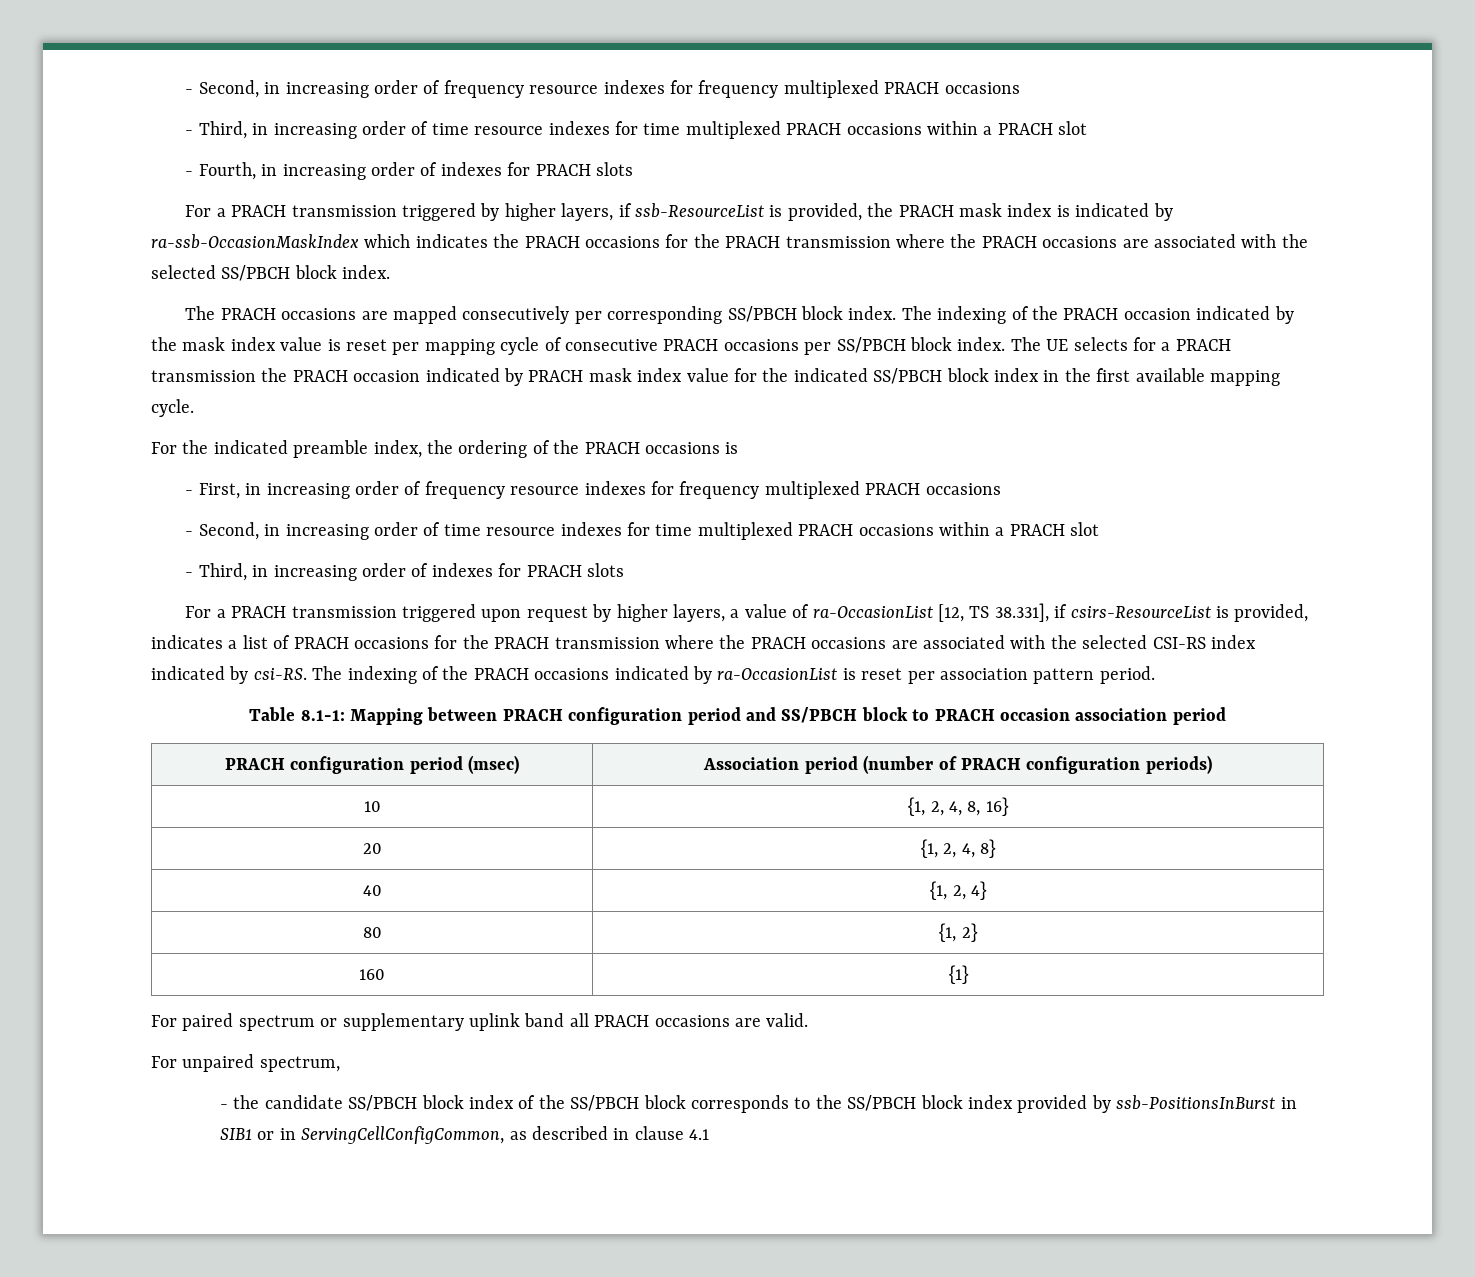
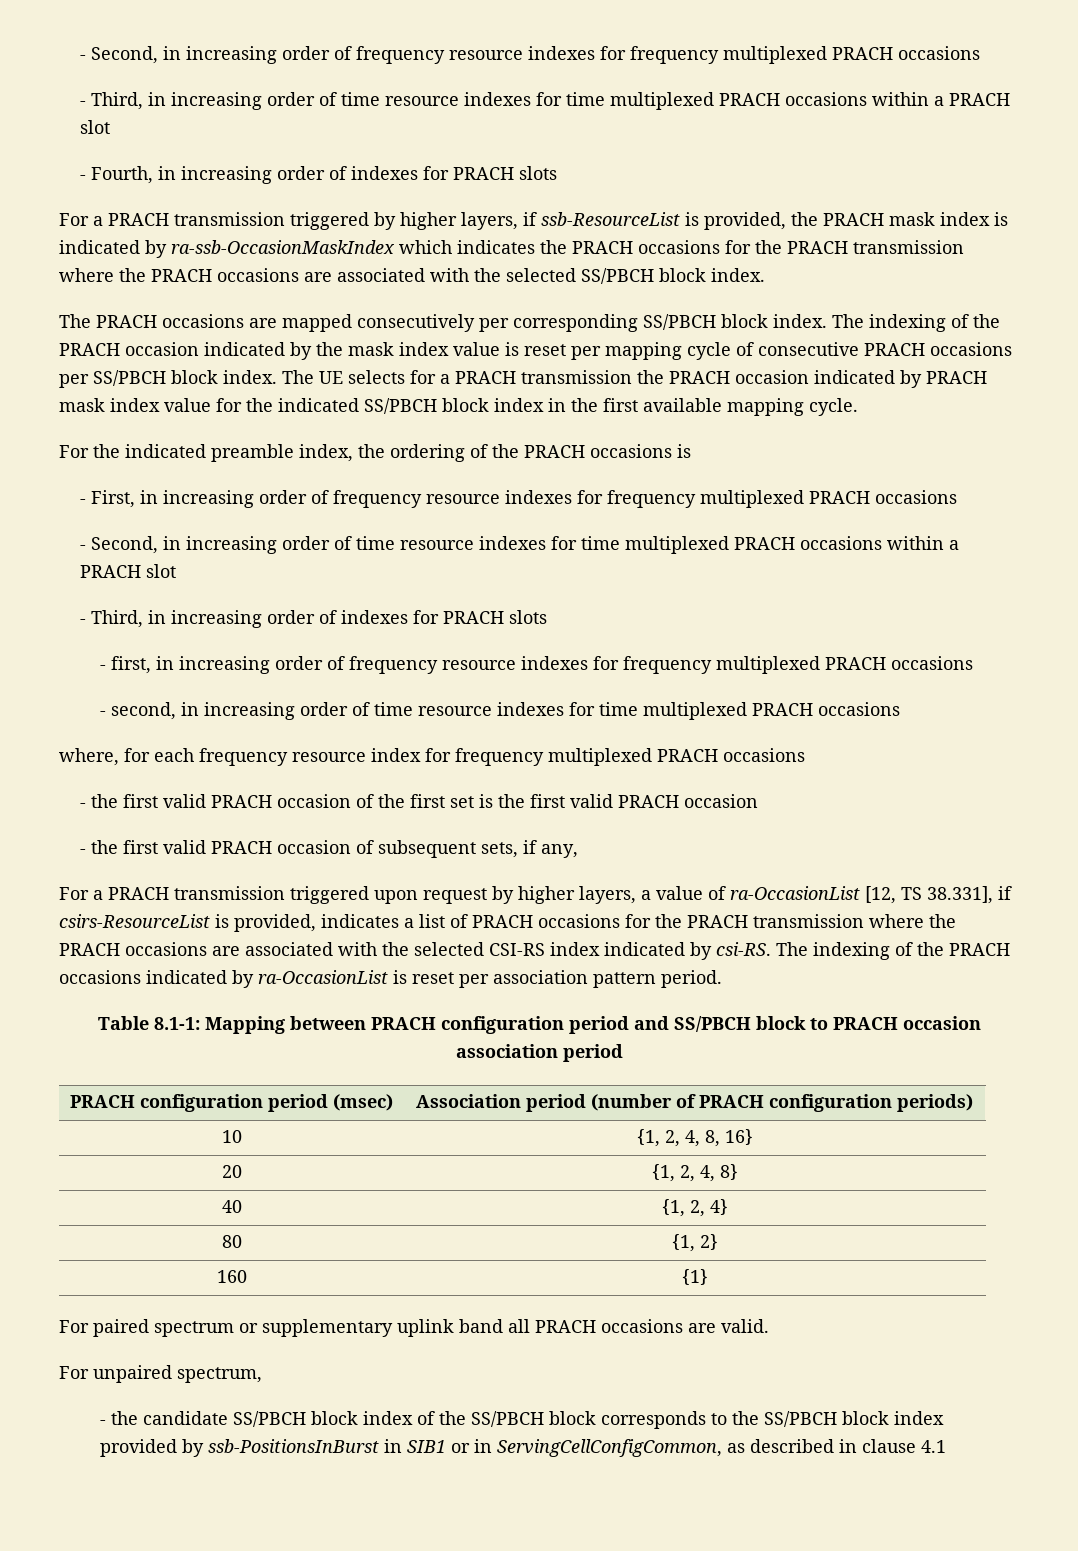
(625, 570) none -> [100,656,974,674] [100,702,901,720] [59,748,805,766] [79,794,758,808] [79,840,578,858] // - first, in increasing order of frequency resource indexes for frequency multiplexed PRACH occasions // - second, in increasing order of time resource indexes for time multiplexed PRACH occasions // where, for each frequency resource index for frequency multiplexed PRACH occasions // - the first valid PRACH occasion of the first set is the first valid PRACH occasion // - the first valid PRACH occasion of subsequent sets, if any,

